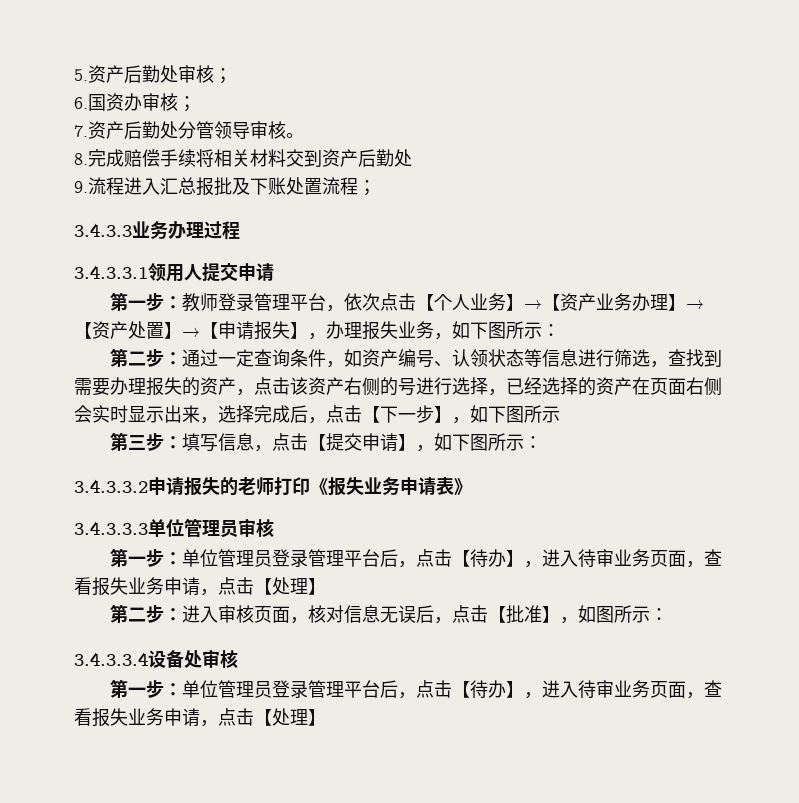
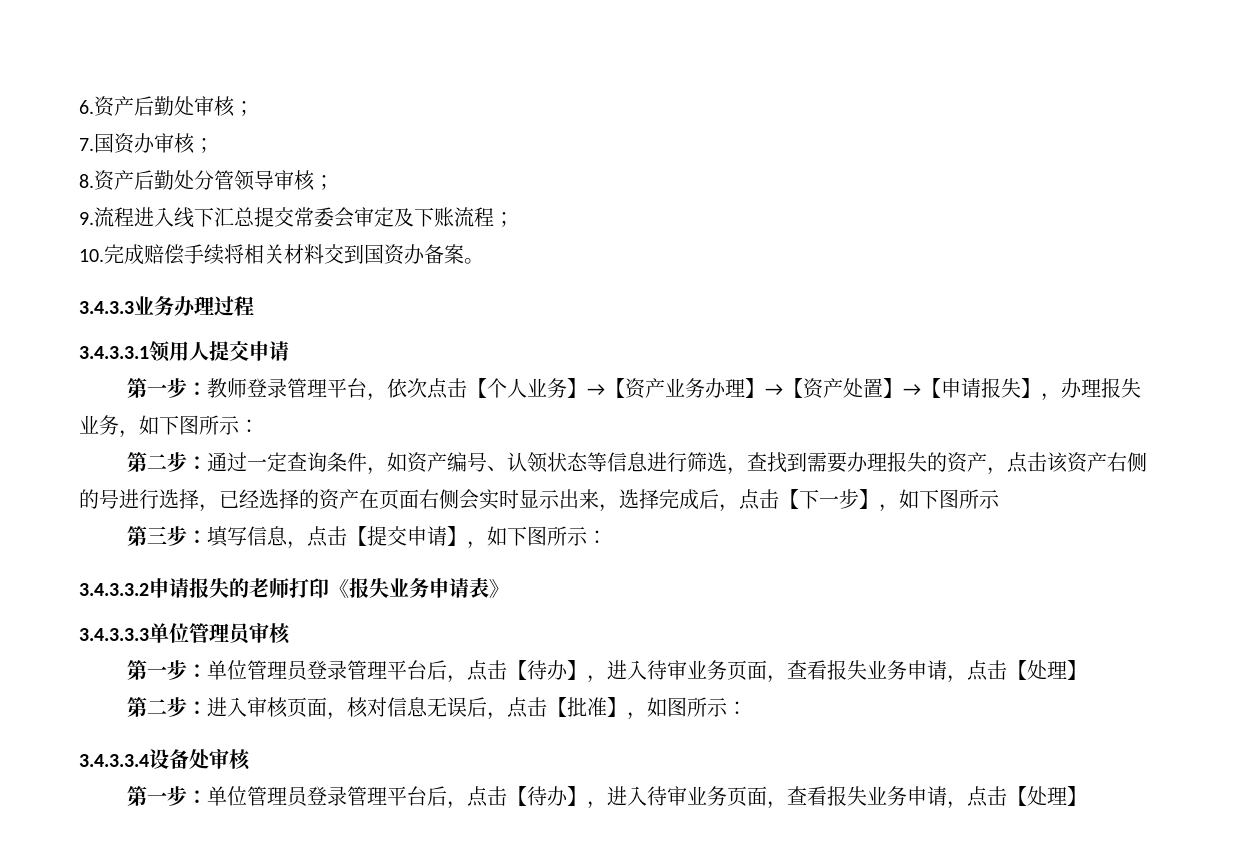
[74,69,88,81] 5. -> [79,100,94,114] 6.
[74,97,88,109] 6. -> [79,138,94,151] 7.
[74,125,88,137] 7. -> [79,174,94,188] 8.
[286,133,304,138] [74,153,88,165] 。 // 8. -> [314,175,334,190] [79,207,514,228] [79,249,104,262] ； // 9.流程进入线下汇总提交常委会审定及下账流程； // 10.
[322,149,412,167] [74,177,376,196] 资产后勤处 // 9.流程进入汇总报批及下账处置流程； -> [364,244,484,265] 国资办备案。

